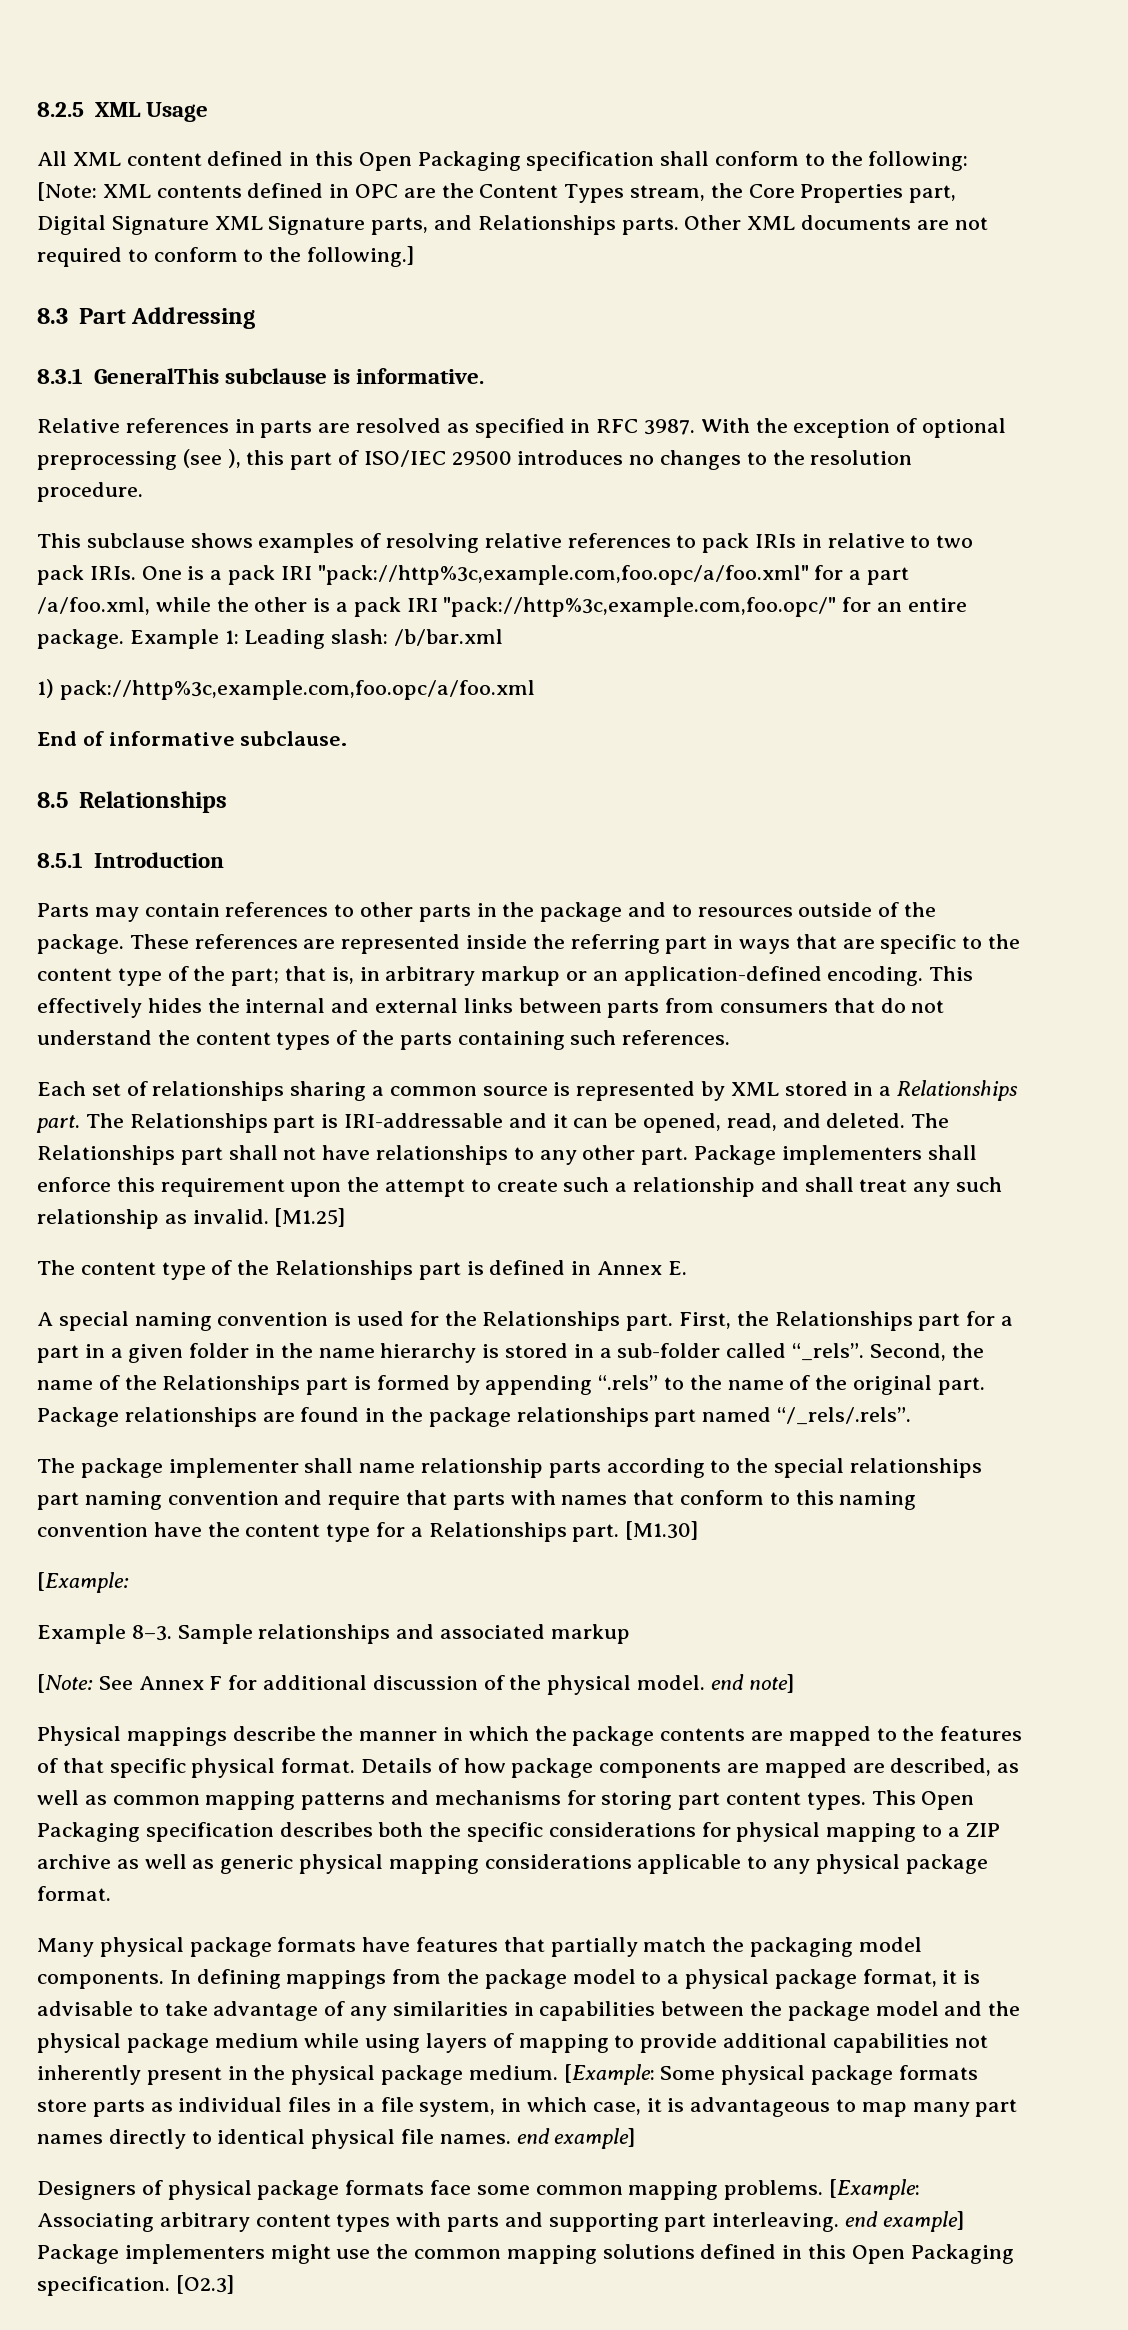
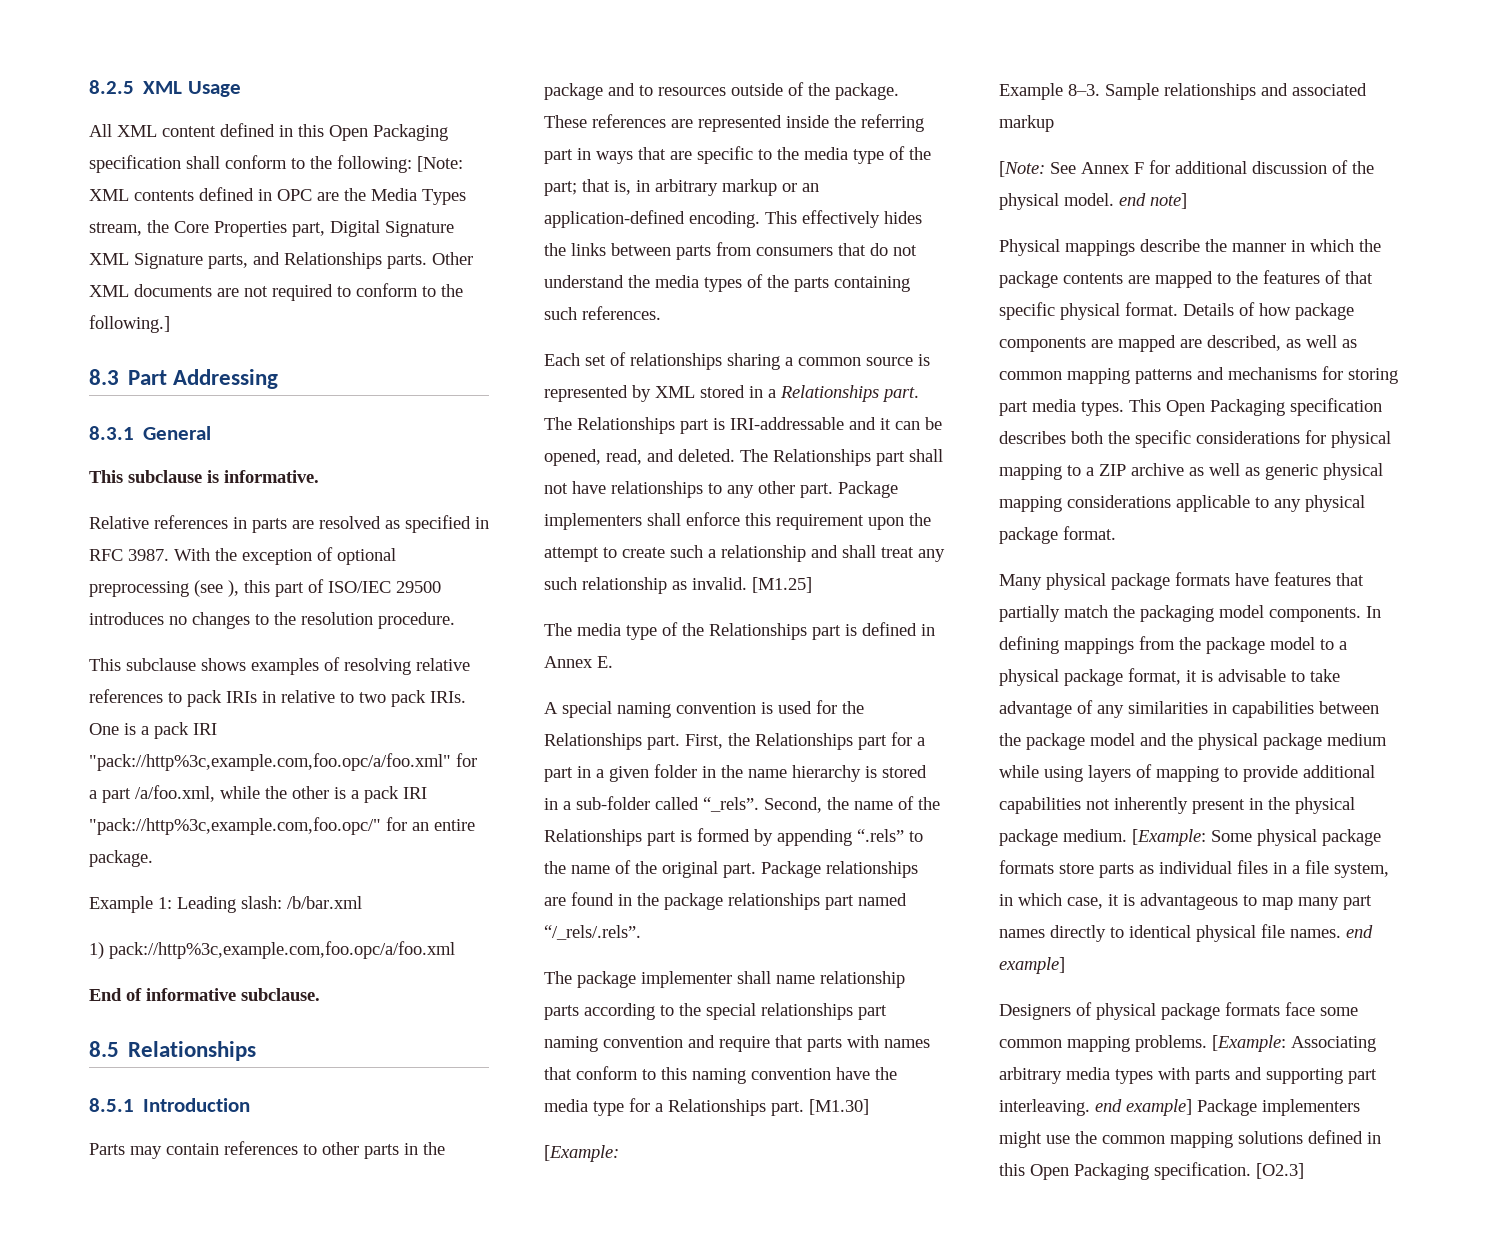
[479,184,559,198] Content -> [371,188,417,201] Media
[93,368,219,384] GeneralThis -> [143,426,212,440] [89,470,123,483] General // This
(124, 639) none -> (153, 858) //
[37,968,112,981] content -> [804,147,848,160] media
[245,998,459,1013] internal and external -> (566, 249) none
[195,1032,271,1045] content -> [655,275,699,288] media
[80,1262,156,1275] content -> [577,623,621,636] media
[245,1524,321,1537] content -> [544,1099,588,1112] media
[726,1792,802,1805] content -> [1032,399,1076,412] media
[255,2214,331,2227] content -> [1066,1067,1110,1080] media

